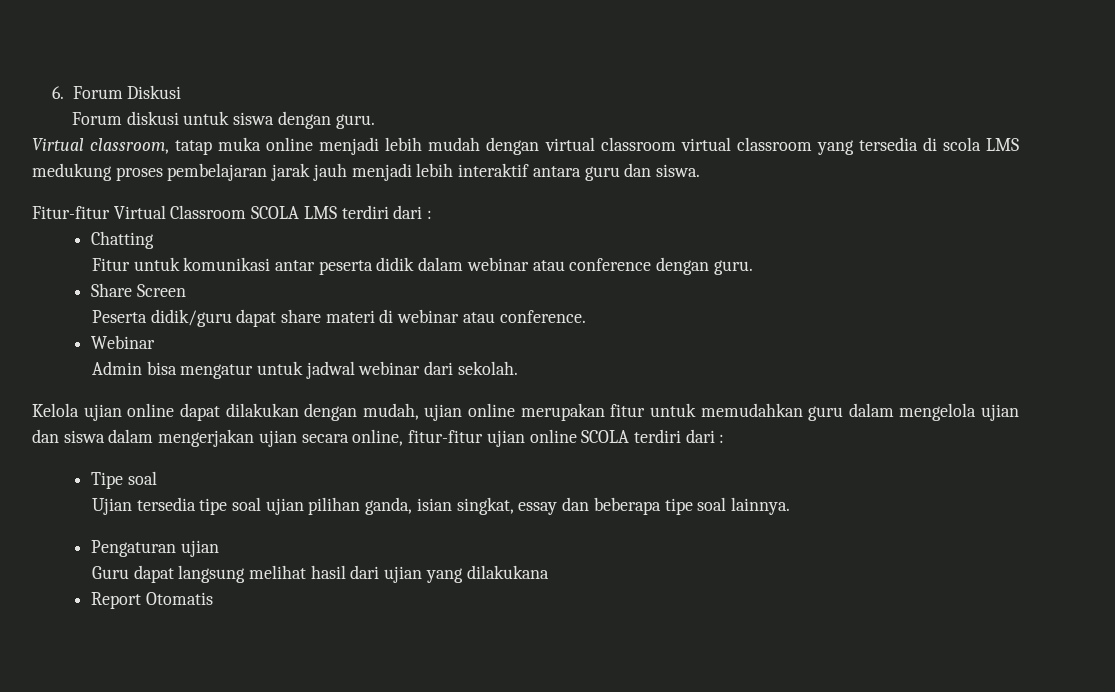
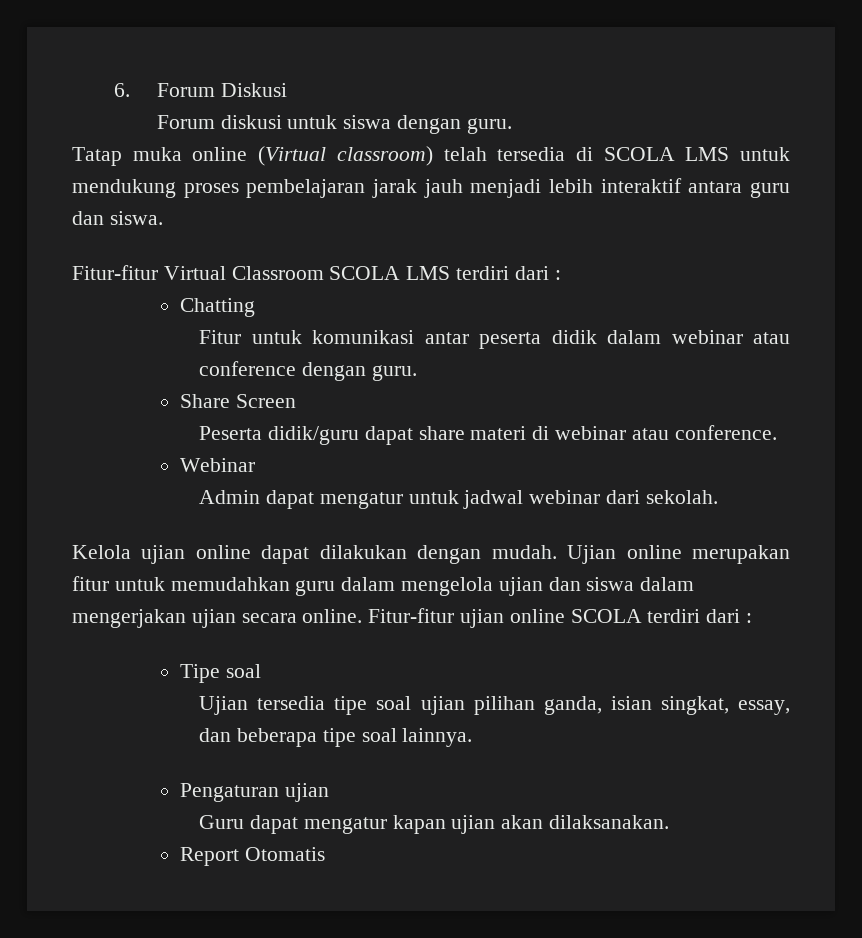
[32,137,1019,155] [32,163,112,181] Virtual classroom, tatap muka online menjadi lebih mudah dengan virtual classroom virtual classroom yang tersedia di scola LMS medukung -> [72,146,790,166] [72,179,176,198] Tatap muka online (Virtual classroom) telah tersedia di SCOLA LMS untuk mendukung
[146,361,177,375] bisa -> [265,490,314,509] dapat
[362,403,463,421] mudah, ujian -> [491,545,617,564] mudah. Ujian
[352,429,484,446] online, fitur-fitur -> [302,608,455,623] online. Fitur-fitur
[518,502,558,515] essay -> [738,700,791,715] essay,
[178,565,549,583] langsung melihat hasil dari ujian yang dilakukana -> [303,815,670,834] mengatur kapan ujian akan dilaksanakan.

